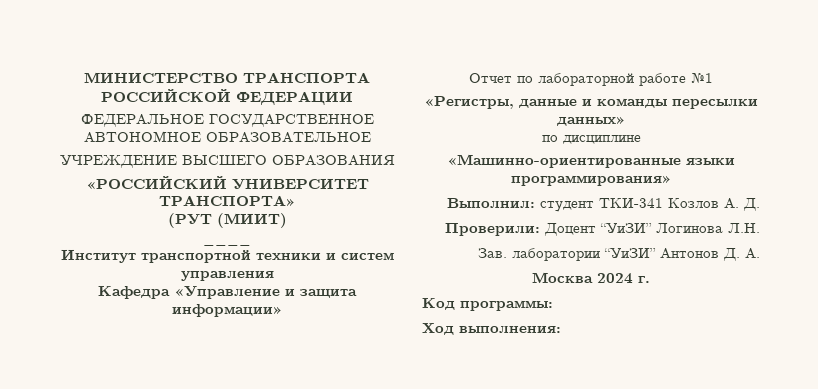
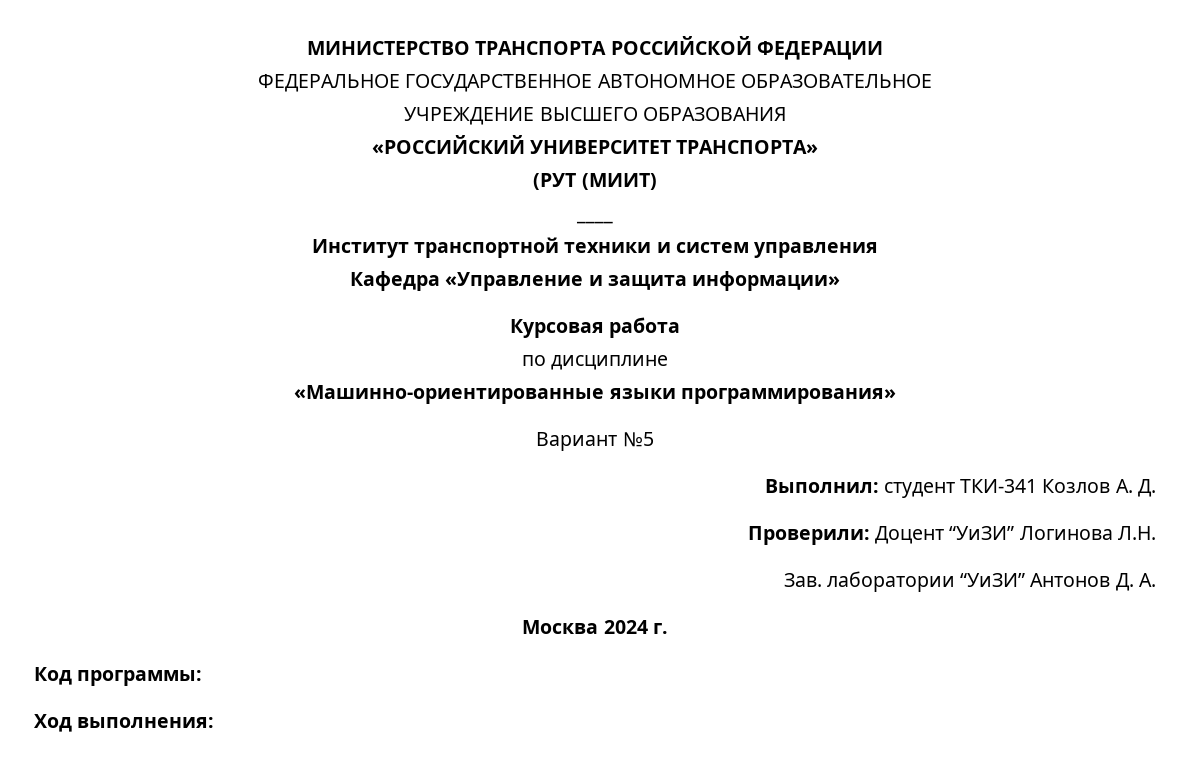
[469,73,713,86] [424,96,758,109] [556,116,626,126] Отчет по лабораторной работе №1 // «Регистры, данные и команды пересылки данных» -> [509,317,681,338] Курсовая работа
(672, 180) none -> [536,432,654,451] // Вариант №5

